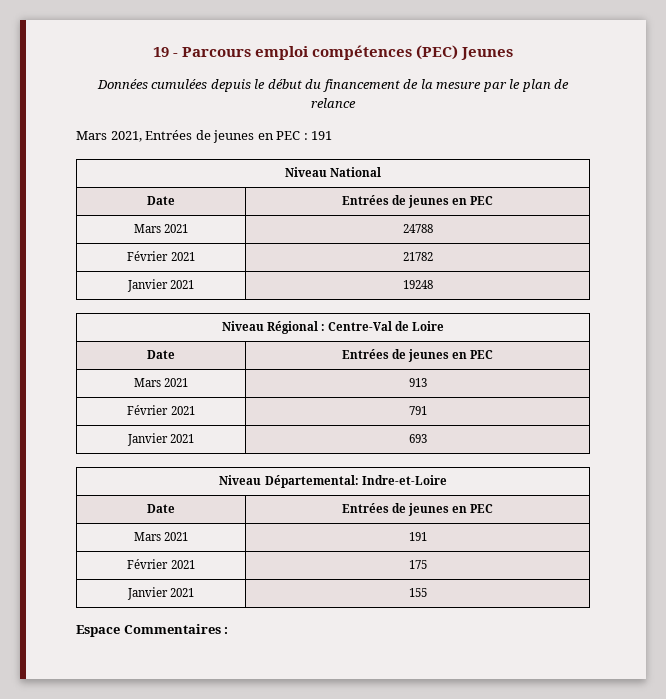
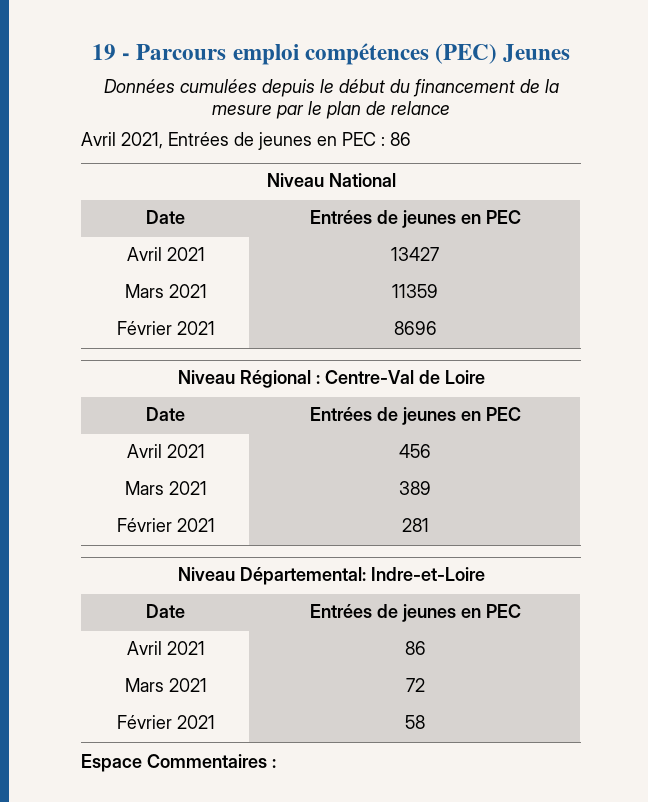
[76,131,107,140] Mars -> [81,132,116,146] Avril
[311,131,333,140] 191 -> [390,132,411,146] 86
[133,224,189,233] [402,224,433,233] [127,251,195,261] [402,252,433,261] [126,279,195,292] [402,280,433,289] // Mars 2021 | 24788 // Février 2021 | 21782 // Janvier 2021 | 19248 -> [126,247,205,261] [391,247,439,261] [124,284,207,298] [392,284,438,298] [116,321,215,335] [393,321,437,335] // Avril 2021 | 13427 // Mars 2021 | 11359 // Février 2021 | 8696
[133,378,189,387] [408,378,427,387] [127,405,195,415] [408,406,427,415] [126,433,195,446] [408,434,427,443] // Mars 2021 | 913 // Février 2021 | 791 // Janvier 2021 | 693 -> [126,444,205,458] [399,444,431,458] [124,481,207,495] [399,481,431,495] [116,518,215,532] [401,518,429,532] // Avril 2021 | 456 // Mars 2021 | 389 // Février 2021 | 281
[133,532,189,541] [408,532,427,541] [127,559,195,569] [408,560,427,569] [126,587,195,600] [408,588,427,597] // Mars 2021 | 191 // Février 2021 | 175 // Janvier 2021 | 155 -> [126,641,205,655] [404,641,426,655] [124,678,207,692] [405,678,425,692] [116,715,215,729] [405,715,425,729] // Avril 2021 | 86 // Mars 2021 | 72 // Février 2021 | 58

